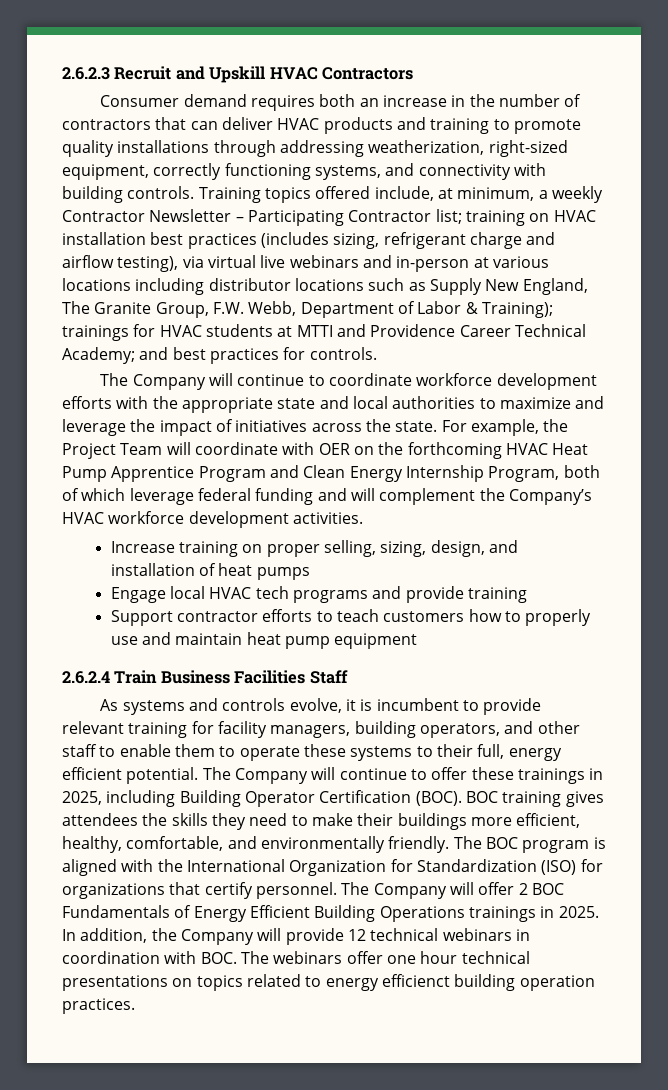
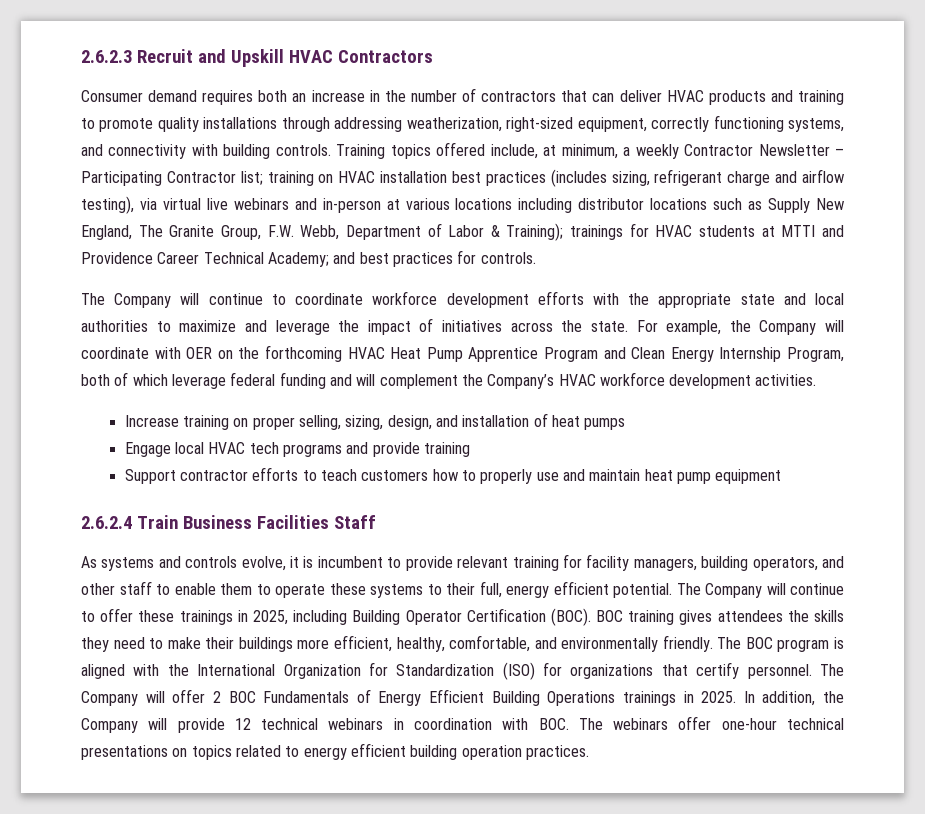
[62,443,163,459] Project Team -> [759,320,817,335] Company
[386,951,458,964] one hour -> [721,718,777,730] one-hour
[381,974,450,987] efficienct -> [350,743,406,757] efficient

